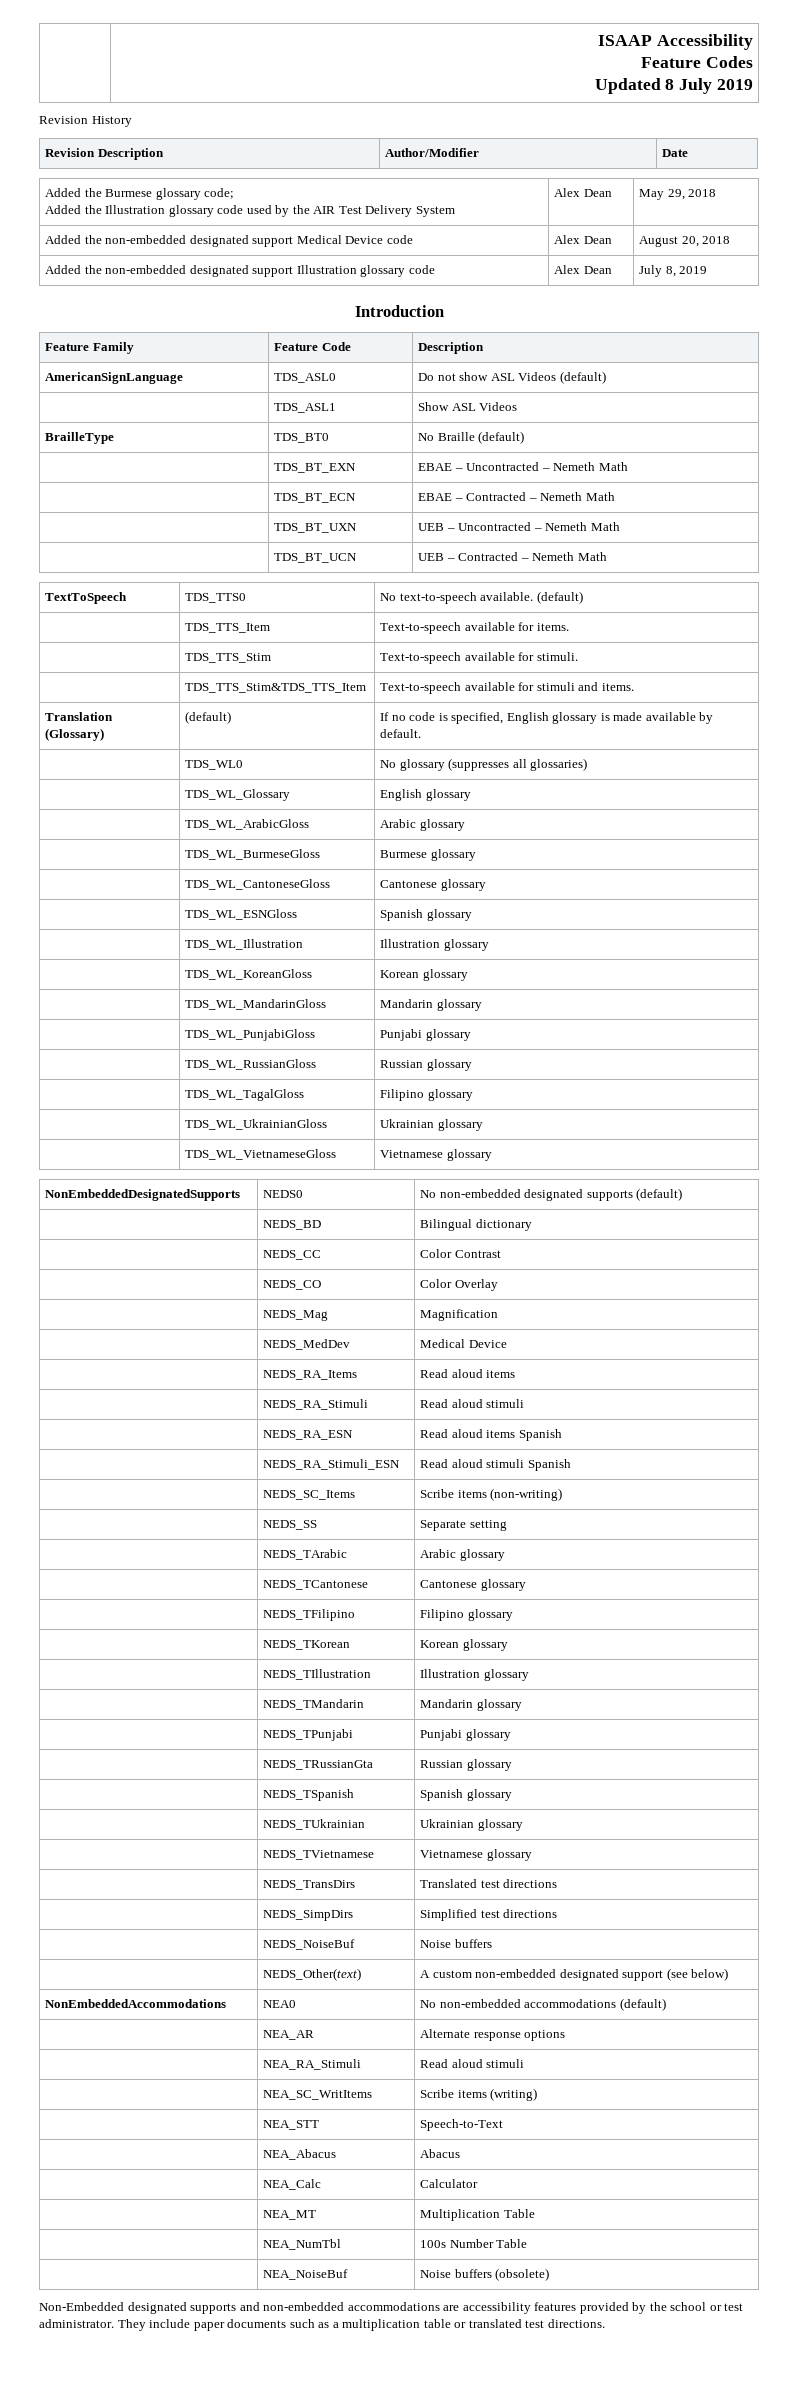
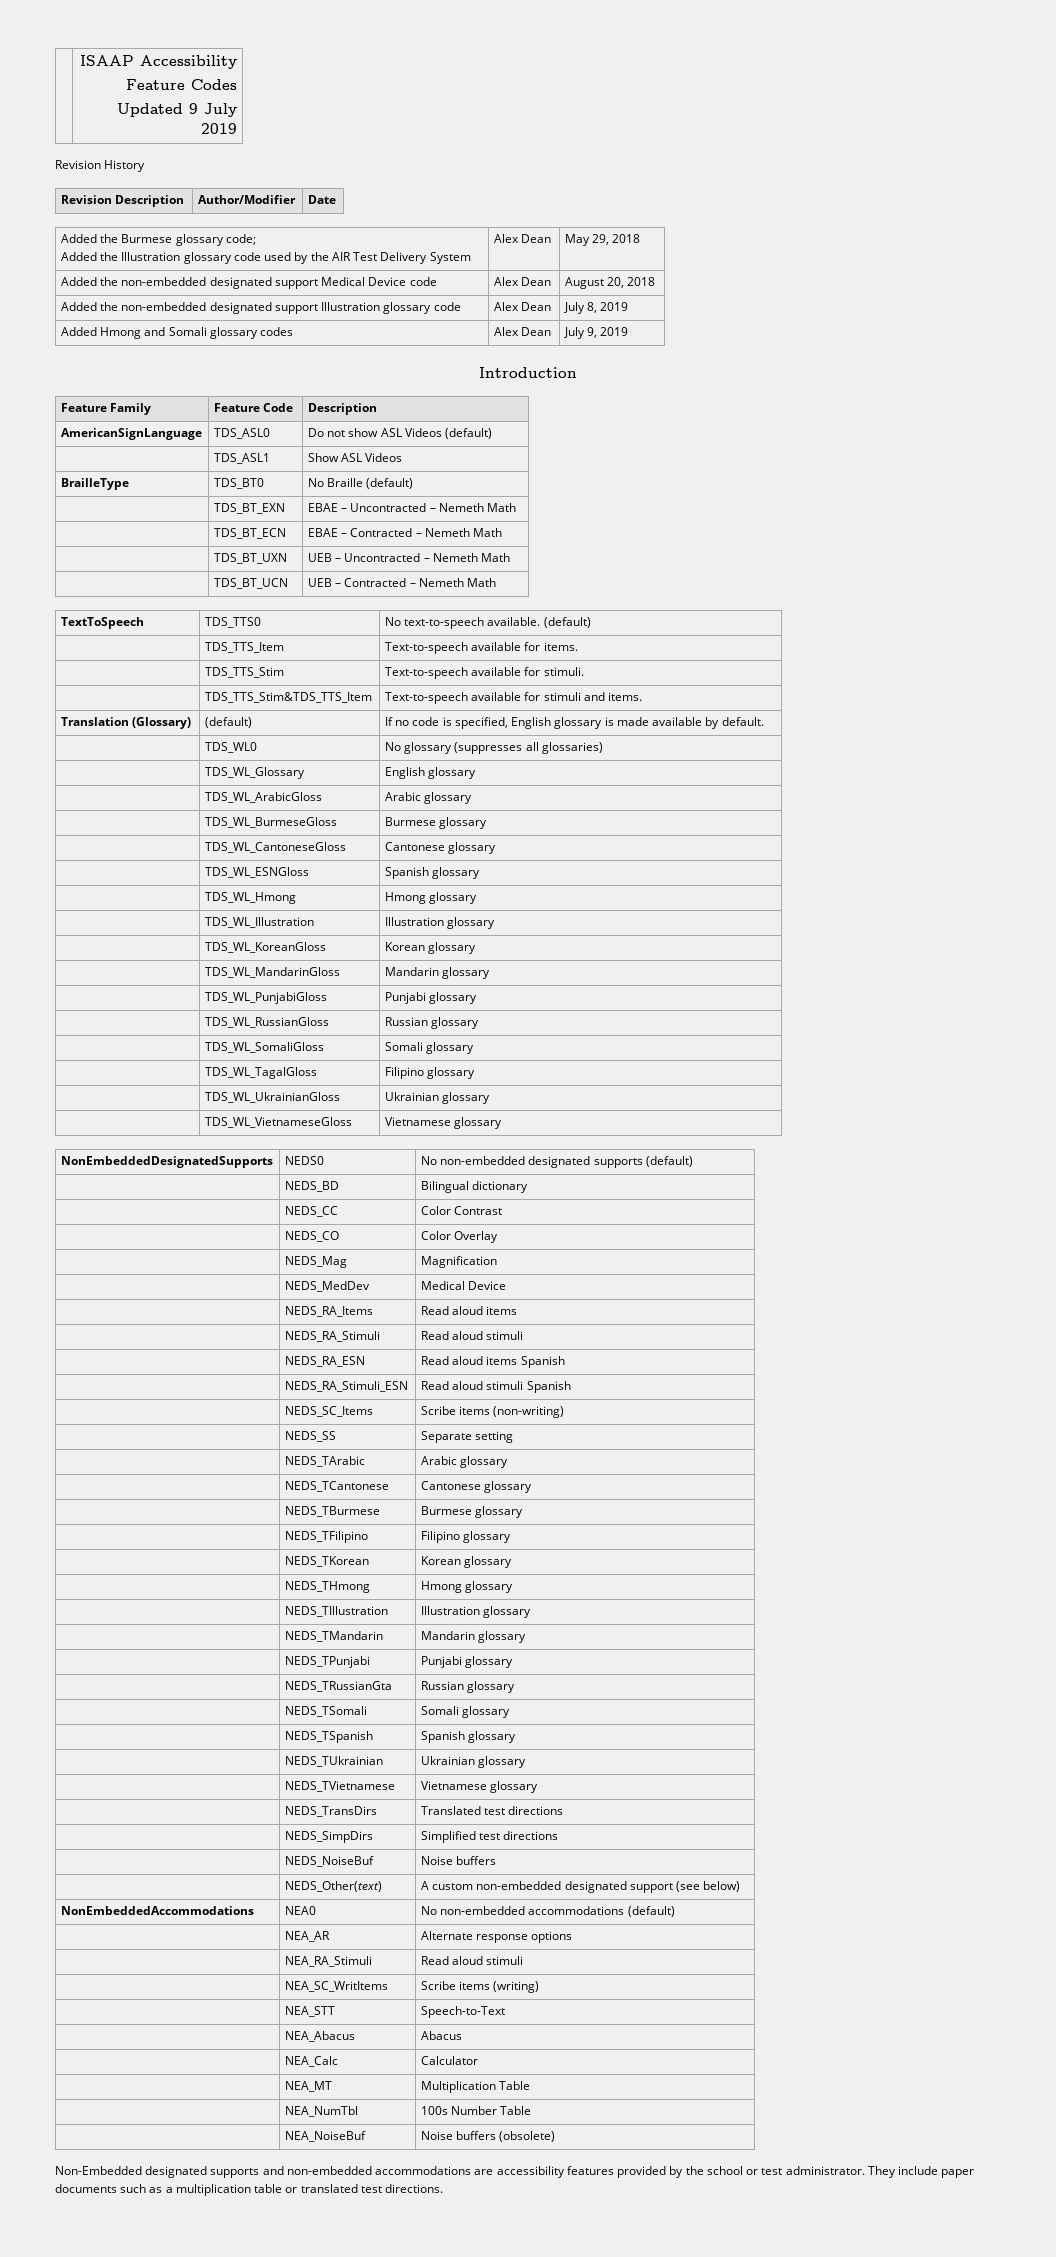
[665,79,675,90] 8 -> [189,103,199,114] 9
(708, 270) none -> [60,327,294,339] [493,327,552,336] [563,327,629,339] // Added Hmong and Somali glossary codes | Alex Dean | July 9, 2019
(472, 915) none -> [204,892,296,904] [384,892,478,904] // | TDS_WL_Hmong | Hmong glossary
(472, 1065) none -> [204,1042,324,1053] [384,1042,475,1054] // | TDS_WL_SomaliGloss | Somali glossary
(526, 1585) none -> [284,1506,380,1517] [420,1506,524,1518] // | NEDS_TBurmese | Burmese glossary
(508, 1645) none -> [284,1581,370,1593] [420,1581,514,1593] // | NEDS_THmong | Hmong glossary
(512, 1765) none -> [284,1706,367,1717] [420,1706,511,1718] // | NEDS_TSomali | Somali glossary

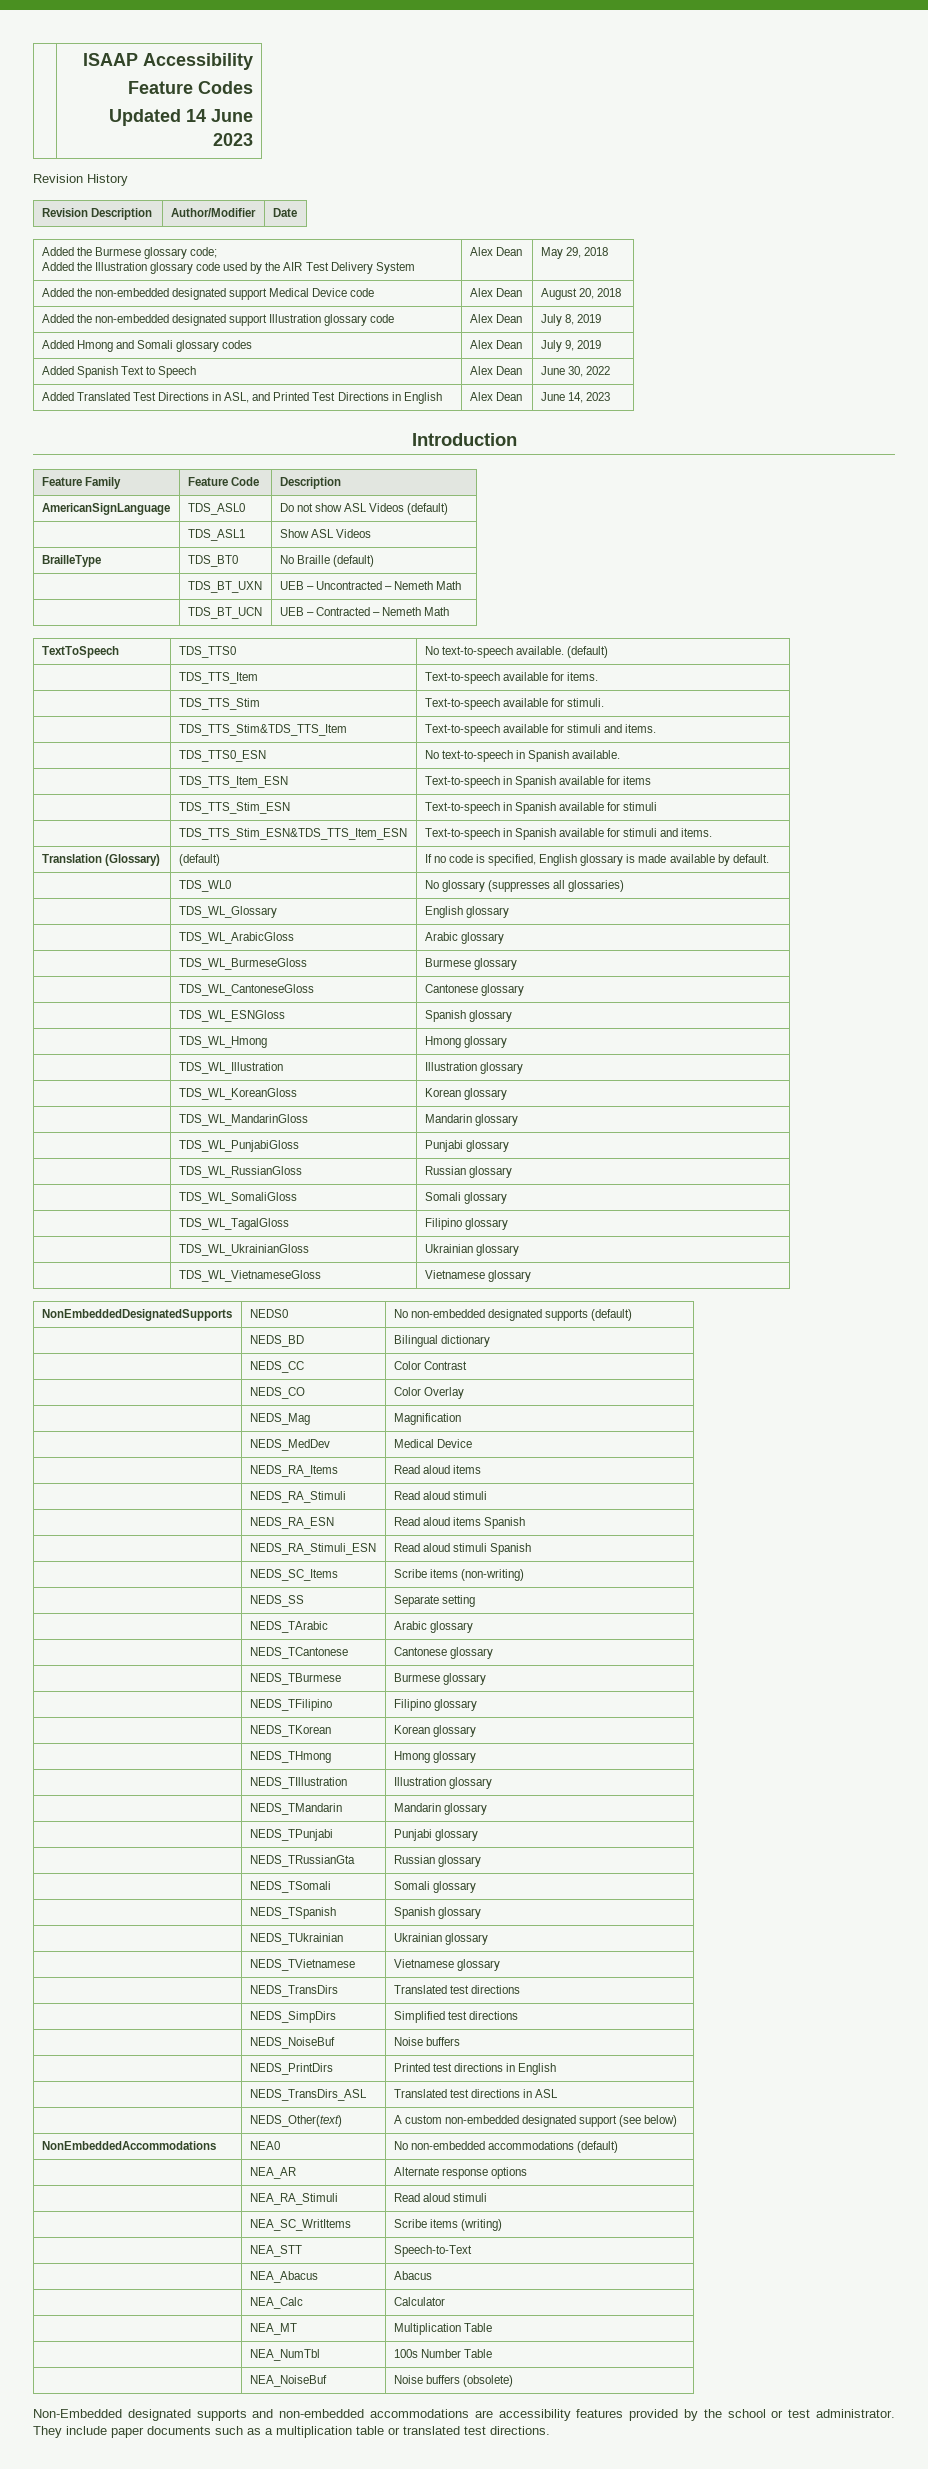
[189,103,238,117] [201,123,238,134] 9 July 2019 -> [186,109,254,122] [213,133,254,146] 14 June 2023
(629, 331) none -> [41,366,197,378] [469,366,522,375] [540,366,610,377] [41,392,442,404] [469,392,522,401] [540,392,610,403] // Added Spanish Text to Speech | Alex Dean | June 30, 2022 // Added Translated Test Directions in ASL, and Printed Test Directions in English | Alex Dean | June 14, 2023
[213,503,285,514] [307,503,517,512] [213,528,286,539] [307,528,503,537] // | TDS_BT_EXN | EBAE – Uncontracted – Nemeth Math // | TDS_BT_ECN | EBAE – Contracted – Nemeth Math -> (374, 561) none
(643, 696) none -> [178,750,266,762] [424,750,621,762] [178,776,288,788] [424,776,652,788] [178,802,290,814] [424,802,658,814] [178,828,407,840] [424,828,713,840] // | TDS_TTS0_ESN | No text-to-speech in Spanish available. // | TDS_TTS_Item_ESN | Text-to-speech in Spanish available for items // | TDS_TTS_Stim_ESN | Text-to-speech in Spanish available for stimuli // | TDS_TTS_Stim_ESN&TDS_TTS_Item_ESN | Text-to-speech in Spanish available for stimuli and items.
(497, 1860) none -> [249,2063,333,2075] [393,2063,557,2075] [249,2089,367,2101] [393,2089,559,2098] // | NEDS_PrintDirs | Printed test directions in English // | NEDS_TransDirs_ASL | Translated test directions in ASL

